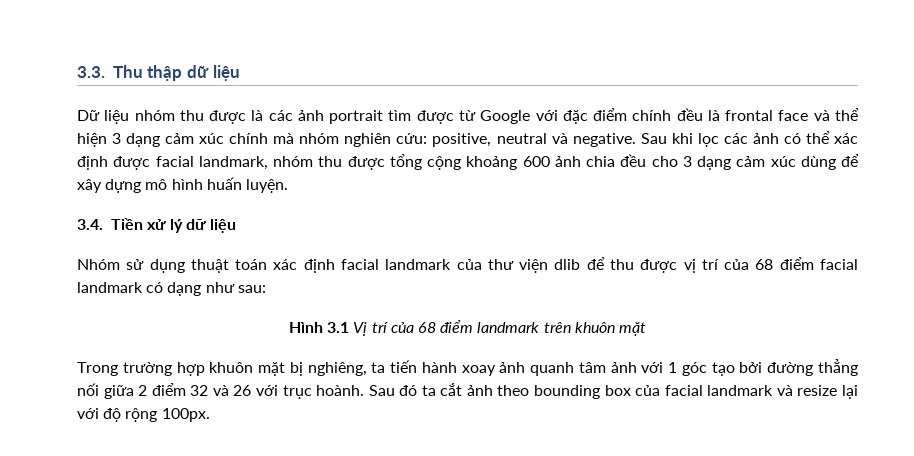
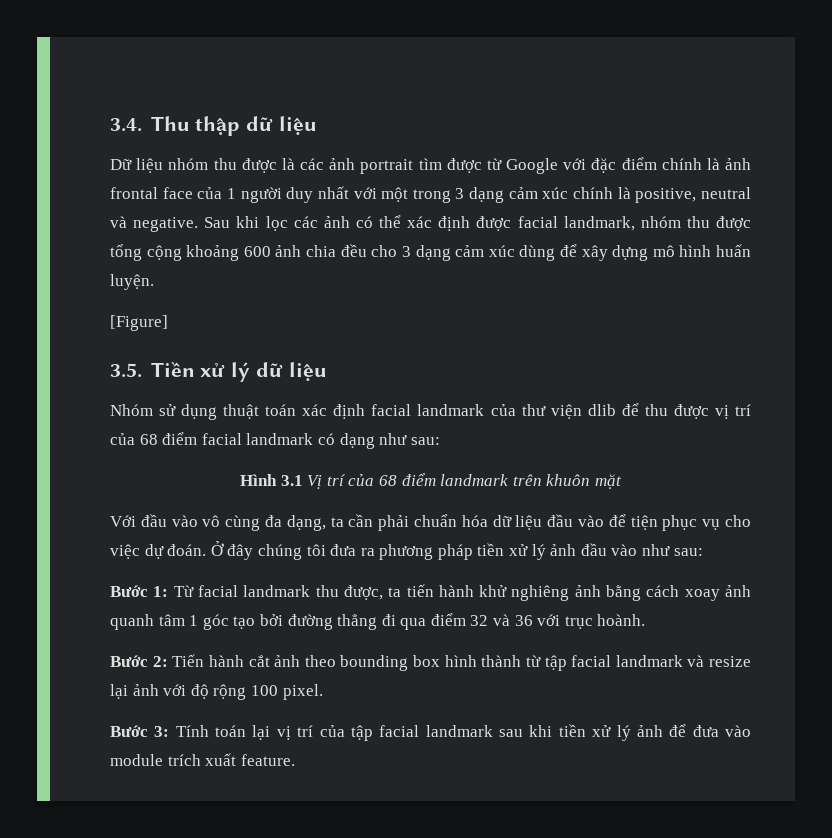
[77,66,105,78] 3.3. -> [110,118,142,132] 3.4.
[676,108,859,121] [77,133,107,147] đều là frontal face và thể hiện -> [706,158,751,170] [110,186,451,203] là ảnh frontal face của 1 người duy nhất với một trong
[273,133,428,147] mà nhóm nghiên cứu: -> [617,187,631,199] là
[77,219,103,230] 3.4. -> [110,315,168,331] [110,363,142,378] [Figure] // 3.5.
[77,360,457,376] Trong trường hợp khuôn mặt bị nghiêng, ta tiến hành -> [110,514,751,531] [110,541,703,560] [110,584,680,601] Với đầu vào vô cùng đa dạng, ta cần phải chuẩn hóa dữ liệu đầu vào để tiện phục vụ cho việc dự đoán. Ở đây chúng tôi đưa ra phương pháp tiền xử lý ảnh đầu vào như sau: // Bước 1: Từ facial landmark thu được, ta tiến hành khử nghiêng ảnh bằng cách
[610,362,664,373] ảnh với -> (185, 620) none
[77,383,148,399] nối giữa 2 -> [381,614,427,630] đi qua
[233,385,252,396] 26 -> [514,615,533,626] 36
[368,385,436,396] Sau đó ta -> [110,654,244,667] // Bước 2: Tiến hành
[635,385,661,396] của -> [444,655,567,671] hình thành từ tập
(859, 392) none -> [132,684,159,696] ảnh
[161,408,210,422] 100px. -> [250,684,323,700] [110,724,751,741] [110,753,295,766] 100 pixel. // Bước 3: Tính toán lại vị trí của tập facial landmark sau khi tiền xử lý ảnh để đưa vào module trích xuất feature.

